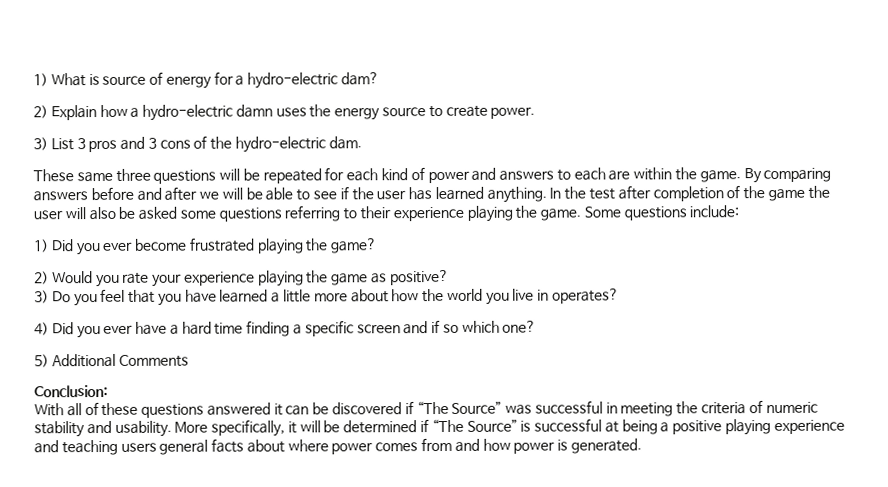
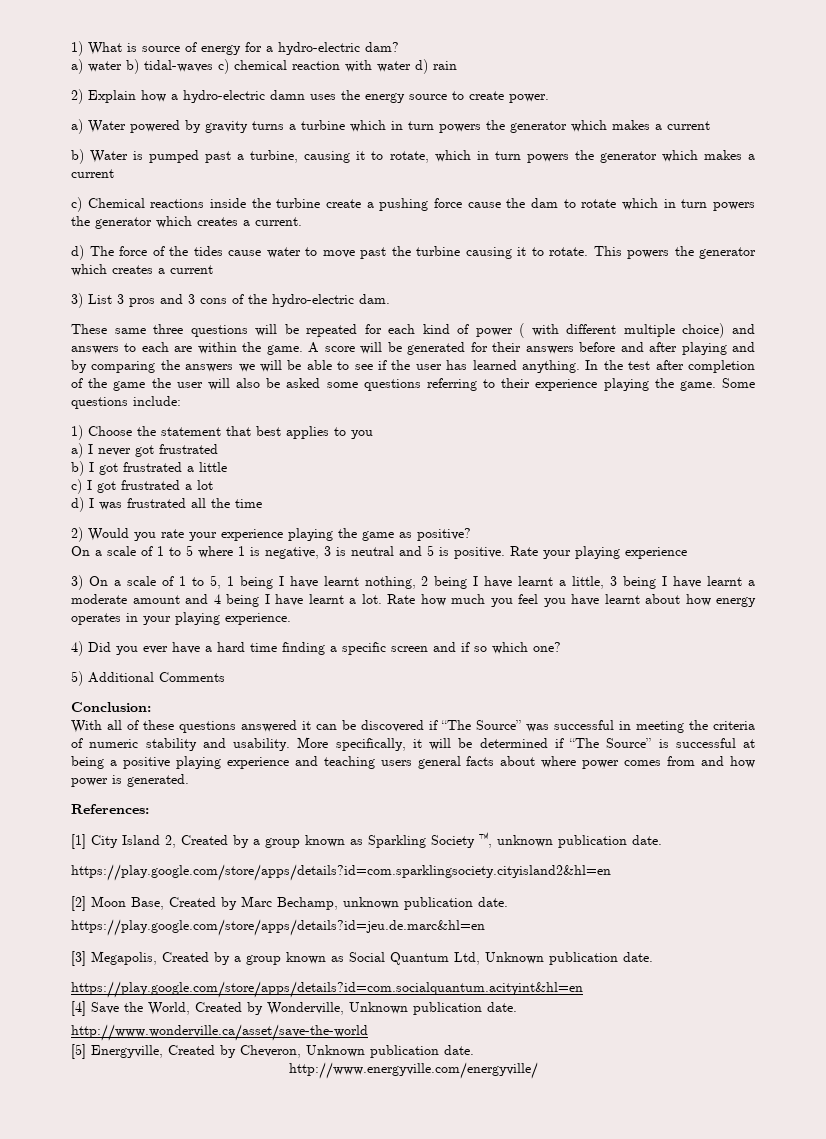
(380, 79) none -> [71,59,457,74] // a) water b) tidal-waves c) chemical reaction with water d) rain
(536, 112) none -> [71,119,710,134] [71,149,755,164] [71,169,114,178] [71,197,755,212] [71,216,302,229] [71,245,756,260] [71,264,213,276] // a) Water powered by gravity turns a turbine which in turn powers the generator which makes a current // b) Water is pumped past a turbine, causing it to rotate, which in turn powers the generator which makes a current // c) Chemical reactions inside the turbine create a pushing force cause the dam to rotate which in turn powers the generator which creates a current. // d) The force of the tides cause water to move past the turbine causing it to rotate. This powers the generator which creates a current
(470, 177) none -> [519,323,725,338] ( with different multiple choice)
[743,167,832,184] [33,186,198,202] By comparing answers before and after -> [308,342,756,355] [71,360,234,373] A score will be generated for their answers before and after playing and by comparing the answers
[50,237,378,256] Did you ever become frustrated playing the game? -> [88,426,373,439] [71,443,218,458] [71,461,227,476] [71,479,213,494] [71,497,262,512] Choose the statement that best applies to you // a) I never got frustrated // b) I got frustrated a little // c) I got frustrated a lot // d) I was frustrated all the time
[34,290,71,304] 3) Do -> [71,545,687,559] [71,575,755,590] [71,594,485,607] On a scale of 1 to 5 where 1 is negative, 3 is neutral and 5 is positive. Rate your playing experience // 3) On a scale of 1 to 5, 1 being I have learnt nothing, 2 being I have learnt a little, 3 being I have learnt a moderate amount and 4 being I have learnt a lot. Rate how much
[128,289,156,303] that -> (538, 599) none
[219,288,620,305] learned a little more about how the world you live in operates? -> [604,594,756,607] [71,612,291,625] learnt about how energy operates in your playing experience.
(642, 446) none -> [71,804,149,814] [71,832,662,849] [71,864,611,881] [71,896,508,911] [71,919,485,936] [71,951,653,966] [71,981,583,998] [71,1001,517,1016] [71,1024,368,1041] [71,1044,474,1059] [288,1062,538,1079] // References: // [1] City Island 2, Created by a group known as Sparkling Society ™, unknown publication date. // https://play.google.com/store/apps/details?id=com.sparklingsociety.cityisland2&hl=en // [2] Moon Base, Created by Marc Bechamp, unknown publication date. // https://play.google.com/store/apps/details?id=jeu.de.marc&hl=en // [3] Megapolis, Created by a group known as Social Quantum Ltd, Unknown publication date. // https://play.google.com/store/apps/details?id=com.socialquantum.acityint&hl=en // [4] Save the World, Created by Wonderville, Unknown publication date. // http://www.wonderville.ca/asset/save-the-world // [5] Energyville, Created by Cheveron, Unknown publication date. // http://www.energyville.com/energyville/

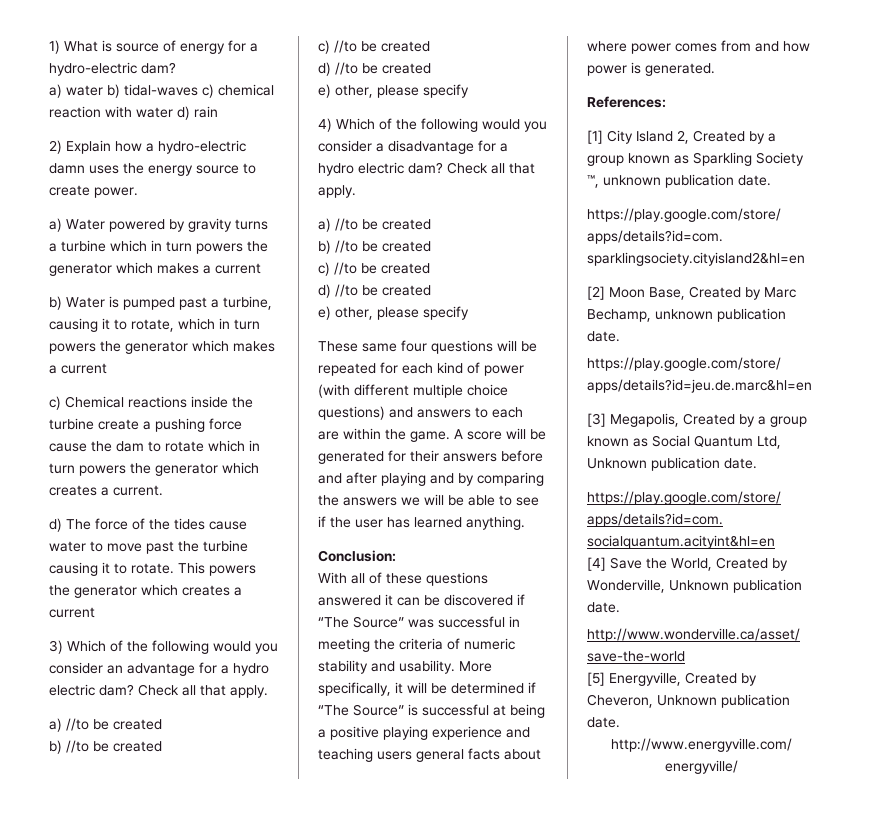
[88,294,390,307] List 3 pros and 3 cons of the hydro-electric dam. -> [67,640,278,654] [49,662,269,676] [49,684,268,698] [49,718,162,732] [49,740,162,754] [318,40,430,54] [318,62,431,76] [318,84,469,98] [318,118,547,132] [318,140,508,154] [318,162,535,176] [318,185,356,198] [318,218,431,232] [318,240,431,254] [318,262,430,276] [318,284,431,298] [318,306,469,320] Which of the following would you consider an advantage for a hydro electric dam? Check all that apply. // a) //to be created // b) //to be created // c) //to be created // d) //to be created // e) other, please specify // 4) Which of the following would you consider a disadvantage for a hydro electric dam? Check all that apply. // a) //to be created // b) //to be created // c) //to be created // d) //to be created // e) other, please specify
[153,324,184,334] three -> [401,340,427,352] four
[519,323,725,338] ( with different multiple choice) -> [318,384,508,398] [318,406,385,420] (with different multiple choice questions)
[585,360,755,373] [71,378,755,391] [71,396,181,409] [71,425,373,440] [71,443,218,458] [71,461,227,476] [71,479,213,494] [71,497,262,512] [71,527,471,542] [71,545,687,559] [71,575,755,590] [71,594,756,607] [71,612,291,625] [71,641,561,656] [71,671,225,686] In the test after completion of the game the user will also be asked some questions referring to their experience playing the game. Some questions include: // 1) Choose the statement that best applies to you // a) I never got frustrated // b) I got frustrated a little // c) I got frustrated a lot // d) I was frustrated all the time // 2) Would you rate your experience playing the game as positive? // On a scale of 1 to 5 where 1 is negative, 3 is neutral and 5 is positive. Rate your playing experience // 3) On a scale of 1 to 5, 1 being I have learnt nothing, 2 being I have learnt a little, 3 being I have learnt a moderate amount and 4 being I have learnt a lot. Rate how much you feel you have learnt about how energy operates in your playing experience. // 4) Did you ever have a hard time finding a specific screen and if so which one? // 5) Additional Comments -> (525, 523) none

